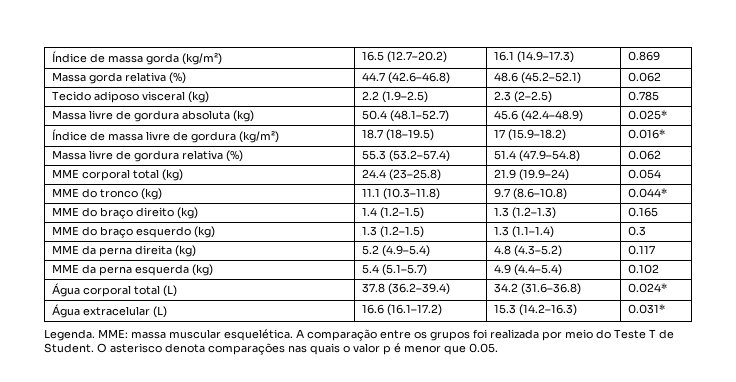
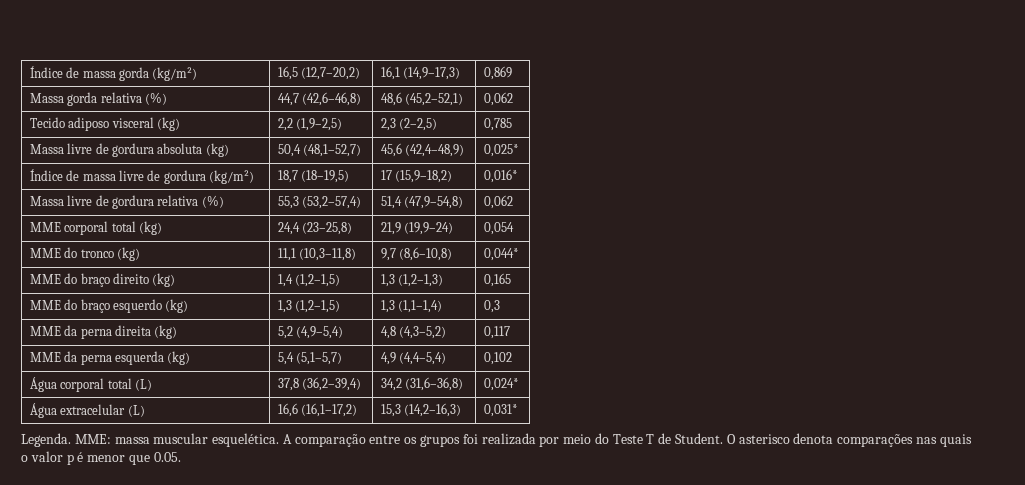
[362,51,448,63] [494,51,575,63] [628,51,661,61] 16.5 (12.7–20.2) | 16.1 (14.9–17.3) | 0.869 -> [277,66,361,80] [380,66,461,80] [483,66,512,80] 16,5 (12,7–20,2) | 16,1 (14,9–17,3) | 0,869
[362,72,451,84] [494,72,582,84] [628,72,662,82] 44.7 (42.6–46.8) | 48.6 (45.2–52.1) | 0.062 -> [277,92,362,106] [380,92,464,106] [483,92,513,106] 44,7 (42,6–46,8) | 48,6 (45,2–52,1) | 0,062
[362,91,429,103] [494,91,553,103] [628,91,660,101] 2.2 (1.9–2.5) | 2.3 (2–2.5) | 0.785 -> [277,118,343,131] [380,118,438,131] [483,118,512,131] 2,2 (1,9–2,5) | 2,3 (2–2,5) | 0,785
[362,110,450,122] [494,110,584,122] [628,110,668,120] 50.4 (48.1–52.7) | 45.6 (42.4–48.9) | 0.025* -> [277,144,362,157] [380,143,465,157] [483,144,519,157] 50,4 (48,1–52,7) | 45,6 (42,4–48,9) | 0,025*
[362,129,435,141] 18.7 (18–19.5) -> [277,170,350,183] 18,7 (18–19,5)
[508,129,567,141] [628,129,666,139] (15.9–18.2) | 0.016* -> [395,170,453,183] [483,169,518,183] (15,9–18,2) | 0,016*
[362,150,451,162] [494,150,581,162] [628,150,662,160] 55.3 (53.2–57.4) | 51.4 (47.9–54.8) | 0.062 -> [277,196,362,209] [380,196,464,209] [483,195,513,209] 55,3 (53,2–57,4) | 51,4 (47,9–54,8) | 0,062
[362,169,442,181] [494,169,570,181] [628,169,662,179] 24.4 (23–25.8) | 21.9 (19.9–24) | 0.054 -> [277,222,353,235] [380,222,454,235] [483,222,514,235] 24,4 (23–25,8) | 21,9 (19,9–24) | 0,054
[362,188,441,200] [494,188,568,200] [628,188,668,198] 11.1 (10.3–11.8) | 9.7 (8.6–10.8) | 0.044* -> [277,248,357,261] [380,247,453,261] [483,248,519,261] 11,1 (10,3–11,8) | 9,7 (8,6–10,8) | 0,044*
[362,207,425,219] [494,207,557,219] [628,207,659,217] 1.4 (1.2–1.5) | 1.3 (1.2–1.3) | 0.165 -> [277,274,341,287] [380,274,444,287] [483,273,511,287] 1,4 (1,2–1,5) | 1,3 (1,2–1,3) | 0,165
[362,226,425,238] [494,226,555,238] [628,226,647,236] 1.3 (1.2–1.5) | 1.3 (1.1–1.4) | 0.3 -> [277,300,341,313] [380,300,443,313] [483,300,500,313] 1,3 (1,2–1,5) | 1,3 (1,1–1,4) | 0,3
[362,245,431,257] [494,245,563,257] [628,245,656,255] 5.2 (4.9–5.4) | 4.8 (4.3–5.2) | 0.117 -> [277,326,344,339] [380,326,447,339] [483,326,510,339] 5,2 (4,9–5,4) | 4,8 (4,3–5,2) | 0,117
[362,264,428,276] [494,264,563,276] [628,264,660,274] 5.4 (5.1–5.7) | 4.9 (4.4–5.4) | 0.102 -> [277,352,343,365] [380,352,447,365] [483,352,512,365] 5,4 (5,1–5,7) | 4,9 (4,4–5,4) | 0,102
[362,283,451,295] [494,283,582,295] [628,283,668,293] [52,304,168,318] [362,304,443,316] [494,304,578,316] [628,304,666,314] 37.8 (36.2–39.4) | 34.2 (31.6–36.8) | 0.024* // Água extracelular (L) | 16.6 (16.1–17.2) | 15.3 (14.2–16.3) | 0.031* -> [277,377,362,391] [380,377,464,391] [483,378,519,391] [29,403,145,418] [277,403,358,417] [380,403,462,417] [483,404,518,417] 37,8 (36,2–39,4) | 34,2 (31,6–36,8) | 0,024* // Água extracelular (L) | 16,6 (16,1–17,2) | 15,3 (14,2–16,3) | 0,031*

